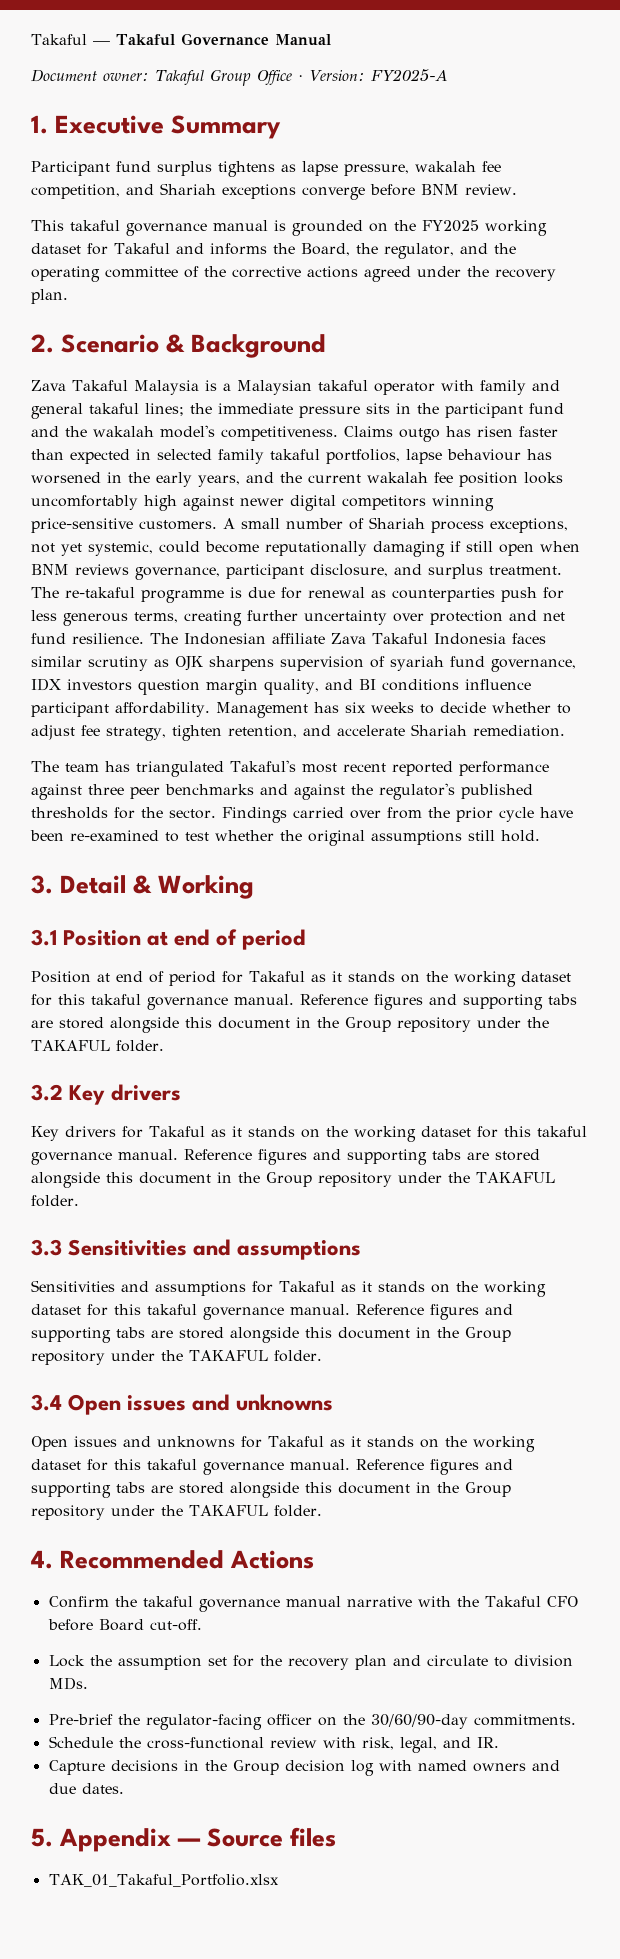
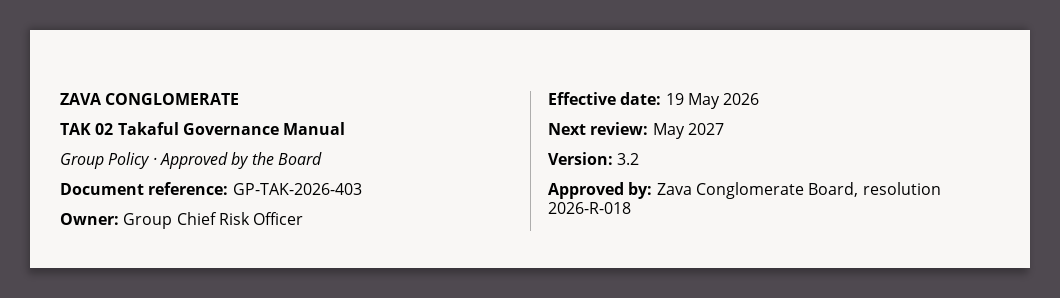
[31,34,110,45] Takaful — -> [60,93,240,105] [60,123,114,135] ZAVA CONGLOMERATE // TAK 02
[31,69,447,86] [31,115,282,139] [31,161,501,177] [31,183,517,200] [31,220,547,236] [31,243,516,259] [31,266,556,282] [31,289,68,304] [31,334,327,358] [31,380,560,395] [31,403,564,419] [31,425,558,442] [31,449,552,464] [31,472,563,487] [31,495,494,511] [31,517,568,533] [31,541,580,557] [31,564,562,580] [31,587,564,603] [31,610,565,626] [31,633,546,645] [31,656,576,672] [31,678,531,695] [31,702,571,718] [31,724,565,741] [31,760,549,777] [31,783,533,800] [31,807,573,823] [30,830,540,846] [31,875,255,899] [31,929,307,950] [31,971,571,987] [31,994,577,1010] [31,1017,549,1033] [31,1040,164,1052] [31,1084,182,1105] [31,1126,587,1142] [31,1149,540,1165] [31,1172,555,1188] [31,1195,79,1207] [31,1239,362,1260] [31,1280,546,1297] [31,1304,513,1320] [31,1327,511,1343] [31,1350,322,1365] [31,1394,334,1415] [31,1436,535,1452] [31,1459,513,1475] [31,1482,511,1498] [31,1505,322,1520] [31,1550,315,1569] [48,1596,578,1612] [47,1619,202,1631] [48,1655,573,1670] [48,1677,88,1690] [48,1714,576,1730] [48,1736,499,1753] [48,1760,560,1776] [48,1783,124,1794] [31,1827,337,1852] [48,1874,279,1887] Document owner: Takaful Group Office · Version: FY2025-A // 1. Executive Summary // Participant fund surplus tightens as lapse pressure, wakalah fee competition, and Shariah exceptions converge before BNM review. // This takaful governance manual is grounded on the FY2025 working dataset for Takaful and informs the Board, the regulator, and the operating committee of the corrective actions agreed under the recovery plan. // 2. Scenario & Background // Zava Takaful Malaysia is a Malaysian takaful operator with family and general takaful lines; the immediate pressure sits in the participant fund and the wakalah model's competitiveness. Claims outgo has risen faster than expected in selected family takaful portfolios, lapse behaviour has worsened in the early years, and the current wakalah fee position looks uncomfortably high against newer digital competitors winning price-sensitive customers. A small number of Shariah process exceptions, not yet systemic, could become reputationally damaging if still open when BNM reviews governance, participant disclosure, and surplus treatment. The re-takaful programme is due for renewal as counterparties push for less generous terms, creating further uncertainty over protection and net fund resilience. The Indonesian affiliate Zava Takaful Indonesia faces similar scrutiny as OJK sharpens supervision of syariah fund governance, IDX investors question margin quality, and BI conditions influence participant affordability. Management has six weeks to decide whether to adjust fee strategy, tighten retention, and accelerate Shariah remediation. // The team has triangulated Takaful's most recent reported performance against three peer benchmarks and against the regulator's published thresholds for the sector. Findings carried over from the prior cycle have been re-examined to test whether the original assumptions still hold. // 3. Detail & Working // 3.1 Position at end of period // Position at end of period for Takaful as it stands on the working dataset for this takaful governance manual. Reference figures and supporting tabs are stored alongside this document in the Group repository under the TAKAFUL folder. // 3.2 Key drivers // Key drivers for Takaful as it stands on the working dataset for this takaful governance manual. Reference figures and supporting tabs are stored alongside this document in the Group repository under the TAKAFUL folder. // 3.3 Sensitivities and assumptions // Sensitivities and assumptions for Takaful as it stands on the working dataset for this takaful governance manual. Reference figures and supporting tabs are stored alongside this document in the Group repository under the TAKAFUL folder. // 3.4 Open issues and unknowns // Open issues and unknowns for Takaful as it stands on the working dataset for this takaful governance manual. Reference figures and supporting tabs are stored alongside this document in the Group repository under the TAKAFUL folder. // 4. Recommended Actions // Confirm the takaful governance manual narrative with the Takaful CFO before Board cut-off. // Lock the assumption set for the recovery plan and circulate to division MDs. // Pre-brief the regulator-facing officer on the 30/60/90-day commitments. // Schedule the cross-functional review with risk, legal, and IR. // Capture decisions in the Group decision log with named owners and due dates. // 5. Appendix — Source files // TAK_01_Takaful_Portfolio.xlsx -> [60,152,322,169] [60,182,362,195] [60,212,304,229] [548,92,760,109] [548,122,724,139] [548,152,640,165] [548,182,941,199] [548,202,631,214] Group Policy · Approved by the Board // Document reference: GP-TAK-2026-403 // Owner: Group Chief Risk Officer // Effective date: 19 May 2026 // Next review: May 2027 // Version: 3.2 // Approved by: Zava Conglomerate Board, resolution 2026-R-018

